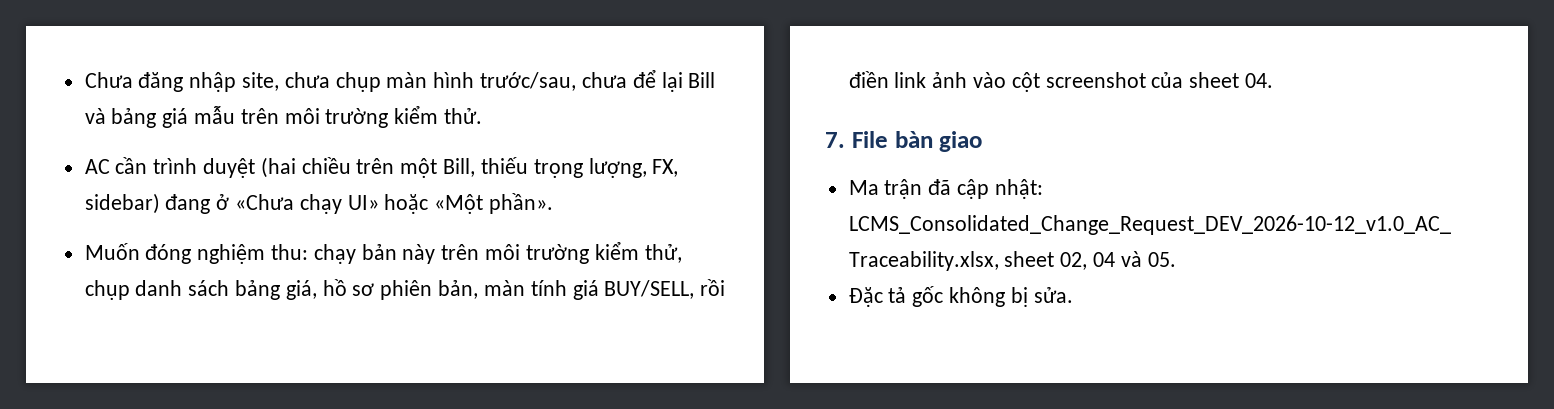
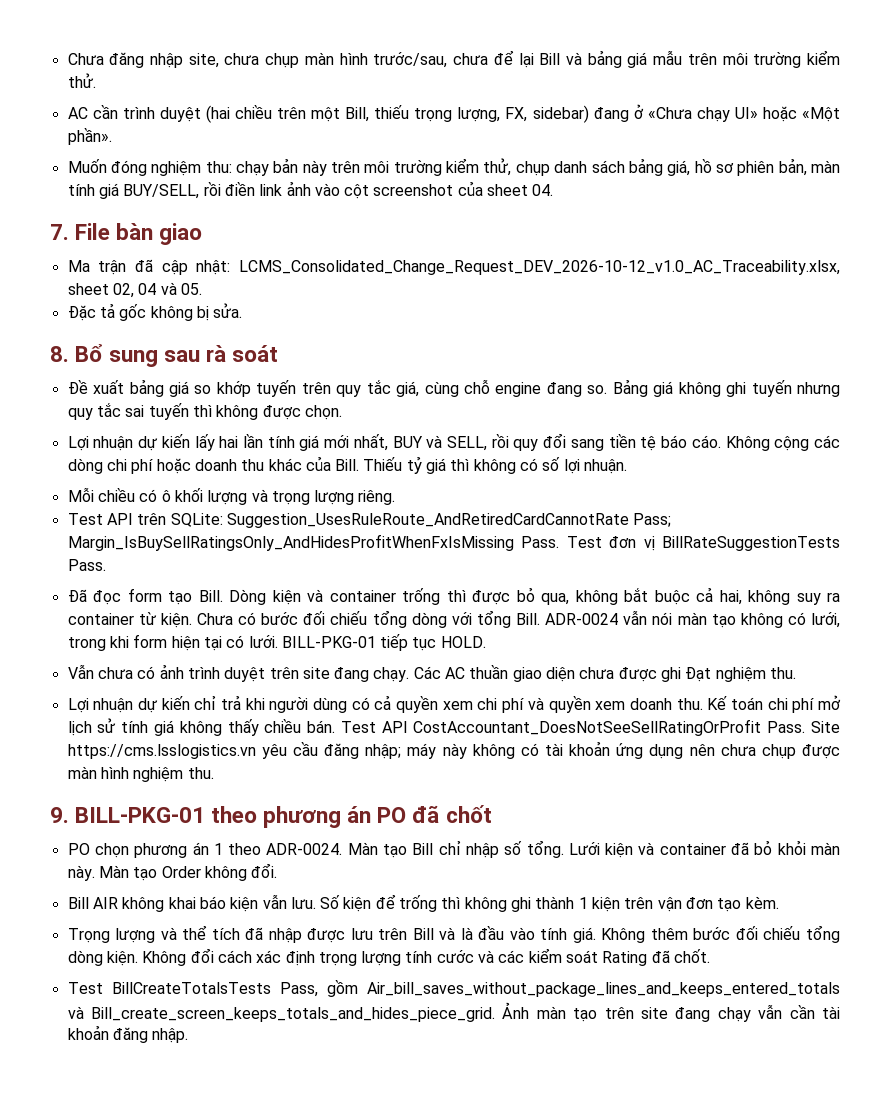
(1073, 295) none -> [50,344,279,367] [67,379,840,397] [67,403,342,420] [67,433,841,451] [67,456,628,474] [67,487,396,505] [67,513,672,528] [67,534,841,551] [67,559,106,571] [67,587,840,605] [67,610,841,628] [67,634,486,651] [67,664,797,682] [67,695,841,713] [67,718,840,736] [67,741,840,759] [67,766,214,782] [50,805,492,828] [67,840,840,858] [67,863,278,881] [67,894,779,912] [67,925,840,943] [67,948,711,966] [67,980,840,997] [67,1002,840,1022] [67,1025,189,1043] // 8. Bổ sung sau rà soát // Đề xuất bảng giá so khớp tuyến trên quy tắc giá, cùng chỗ engine đang so. Bảng giá không ghi tuyến nhưng quy tắc sai tuyến thì không được chọn. // Lợi nhuận dự kiến lấy hai lần tính giá mới nhất, BUY và SELL, rồi quy đổi sang tiền tệ báo cáo. Không cộng các dòng chi phí hoặc doanh thu khác của Bill. Thiếu tỷ giá thì không có số lợi nhuận. // Mỗi chiều có ô khối lượng và trọng lượng riêng. // Test API trên SQLite: Suggestion_UsesRuleRoute_AndRetiredCardCannotRate Pass; Margin_IsBuySellRatingsOnly_AndHidesProfitWhenFxIsMissing Pass. Test đơn vị BillRateSuggestionTests Pass. // Đã đọc form tạo Bill. Dòng kiện và container trống thì được bỏ qua, không bắt buộc cả hai, không suy ra container từ kiện. Chưa có bước đối chiếu tổng dòng với tổng Bill. ADR-0024 vẫn nói màn tạo không có lưới, trong khi form hiện tại có lưới. BILL-PKG-01 tiếp tục HOLD. // Vẫn chưa có ảnh trình duyệt trên site đang chạy. Các AC thuần giao diện chưa được ghi Đạt nghiệm thu. // Lợi nhuận dự kiến chỉ trả khi người dùng có cả quyền xem chi phí và quyền xem doanh thu. Kế toán chi phí mở lịch sử tính giá không thấy chiều bán. Test API CostAccountant_DoesNotSeeSellRatingOrProfit Pass. Site https://cms.lsslogistics.vn yêu cầu đăng nhập; máy này không có tài khoản ứng dụng nên chưa chụp được màn hình nghiệm thu. // 9. BILL-PKG-01 theo phương án PO đã chốt // PO chọn phương án 1 theo ADR-0024. Màn tạo Bill chỉ nhập số tổng. Lưới kiện và container đã bỏ khỏi màn này. Màn tạo Order không đổi. // Bill AIR không khai báo kiện vẫn lưu. Số kiện để trống thì không ghi thành 1 kiện trên vận đơn tạo kèm. // Trọng lượng và thể tích đã nhập được lưu trên Bill và là đầu vào tính giá. Không thêm bước đối chiếu tổng dòng kiện. Không đổi cách xác định trọng lượng tính cước và các kiểm soát Rating đã chốt. // Test BillCreateTotalsTests Pass, gồm Air_bill_saves_without_package_lines_and_keeps_entered_totals và Bill_create_screen_keeps_totals_and_hides_piece_grid. Ảnh màn tạo trên site đang chạy vẫn cần tài khoản đăng nhập.

